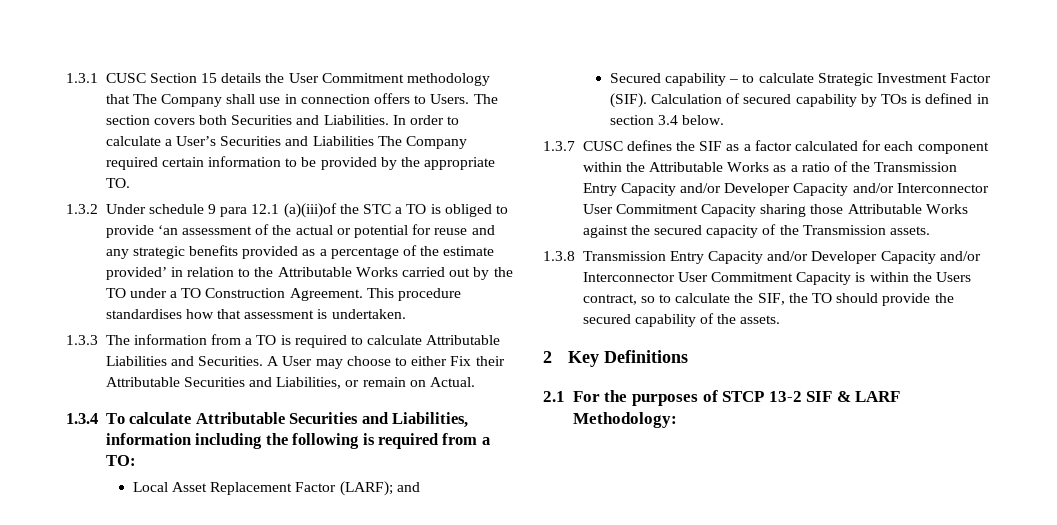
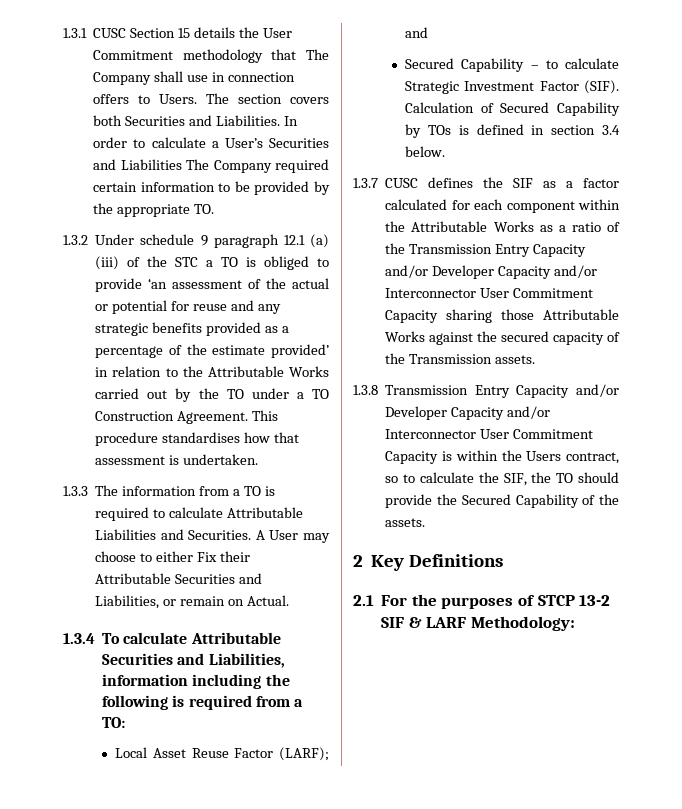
[220,203,337,218] para 12.1 (a)(iii)of -> [213,234,329,248] [95,256,141,270] paragraph 12.1 (a) (iii) of
[210,482,293,495] Replacement -> [191,748,229,758] Reuse
[665,73,727,86] capability -> [461,58,525,72] Capability
[743,94,857,107] secured capability -> [500,102,620,116] Secured Capability
[582,314,696,327] secured capability -> [461,494,579,508] Secured Capability

